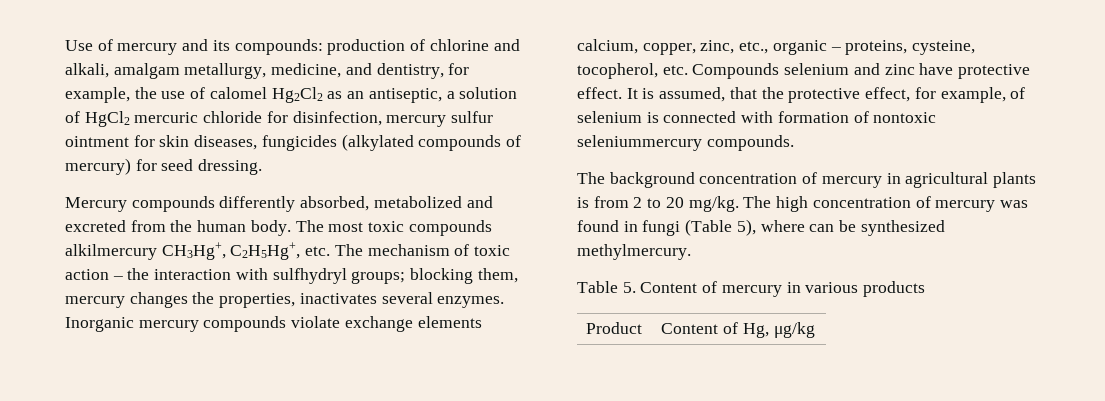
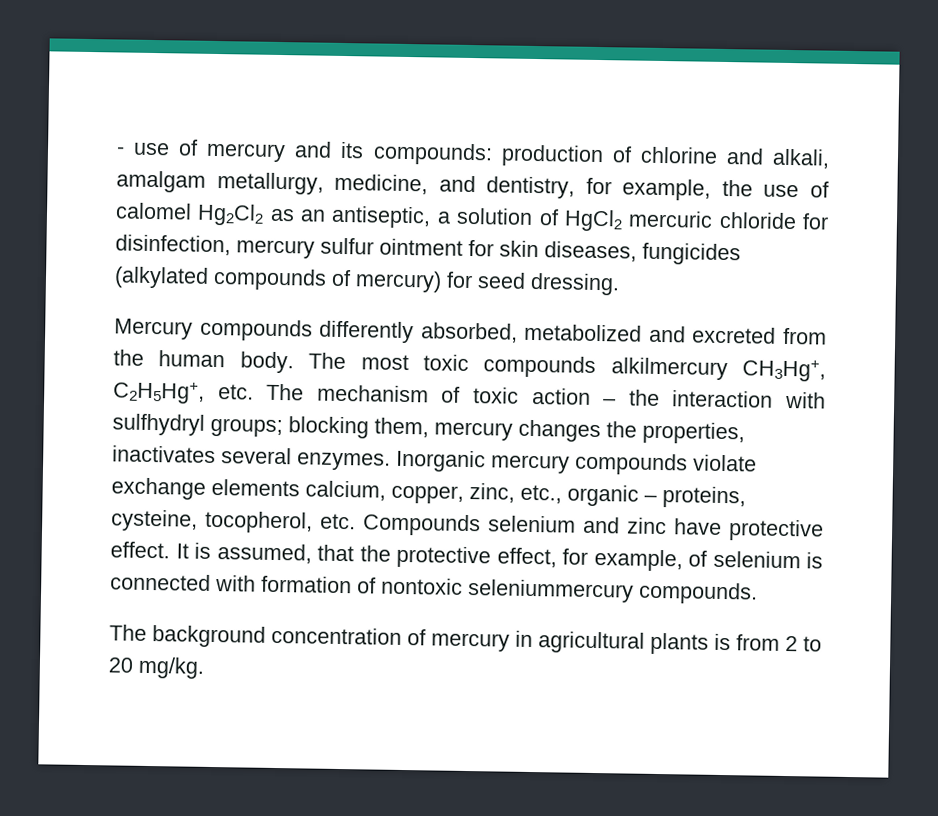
[65,40,93,51] Use -> [116,142,171,156] - use
[743,196,1028,212] [577,219,945,236] [577,244,691,260] [577,281,926,297] [586,322,642,334] [661,322,815,338] The high concentration of mercury was found in fungi (Table 5), where can be synthesized methylmercury. // Table 5. Content of mercury in various products // Product | Content of Hg, μg/kg -> (205, 667) none

